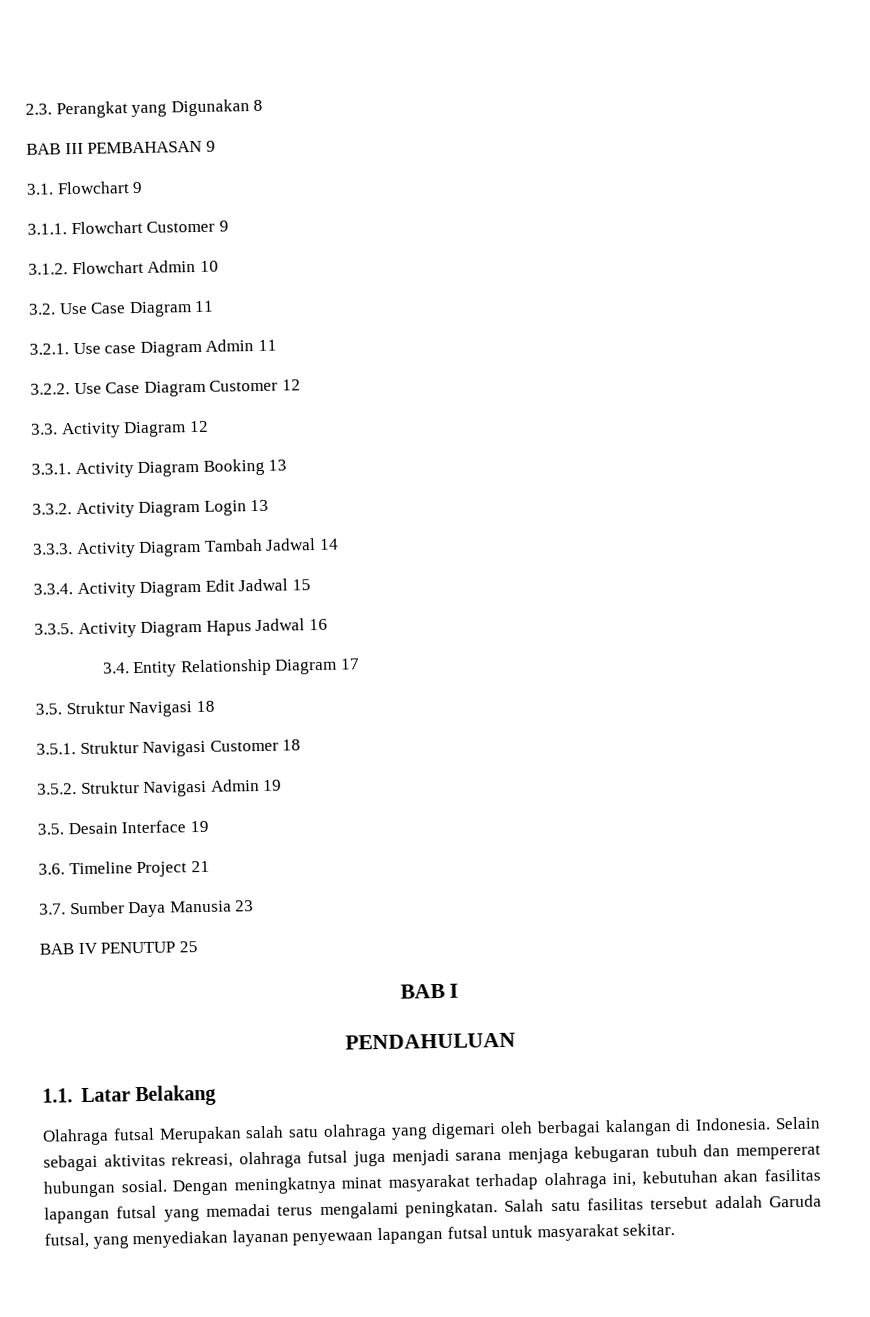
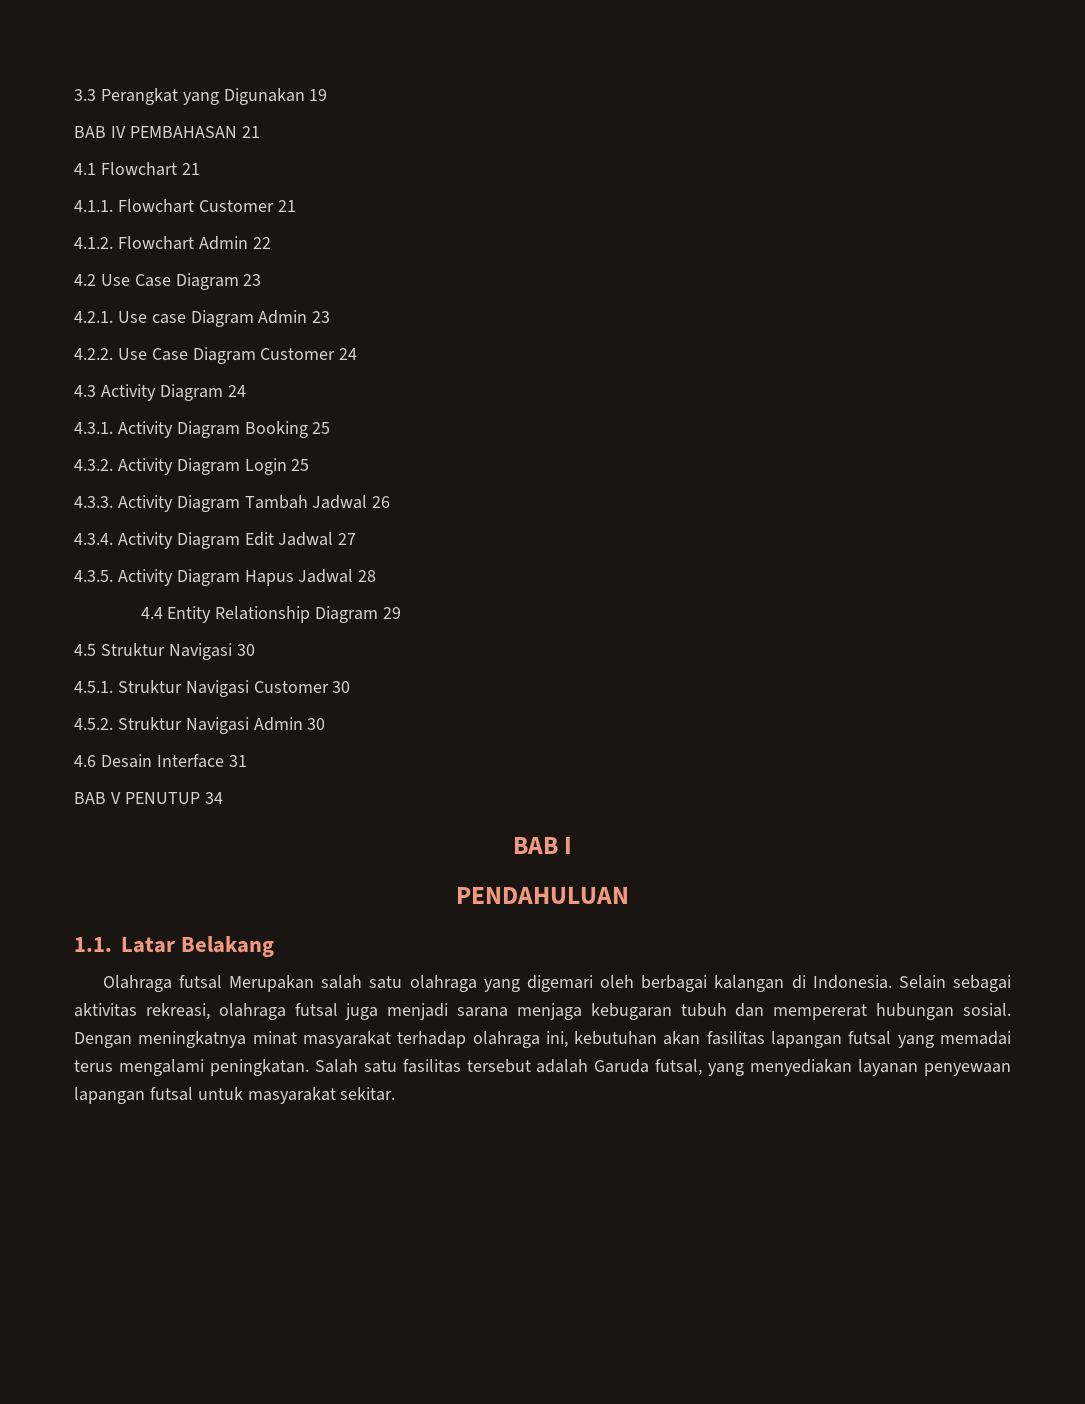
[25,103,52,115] 2.3. -> [74,89,96,101] 3.3
[253,99,264,111] [26,140,216,155] [26,181,144,195] [27,220,229,235] [28,259,219,275] [28,300,215,318] [29,343,69,355] 8 // BAB III PEMBAHASAN 9 // 3.1. Flowchart 9 // 3.1.1. Flowchart Customer 9 // 3.1.2. Flowchart Admin 10 // 3.2. Use Case Diagram 11 // 3.2.1. -> [309,89,328,101] [74,126,260,138] [74,162,200,176] [74,199,296,213] [74,236,271,250] [74,273,262,290] [74,311,113,323] 19 // BAB IV PEMBAHASAN 21 // 4.1 Flowchart 21 // 4.1.1. Flowchart Customer 21 // 4.1.2. Flowchart Admin 22 // 4.2 Use Case Diagram 23 // 4.2.1.
[257,339,277,351] [30,383,70,395] 11 // 3.2.2. -> [312,311,331,323] [74,348,113,360] 23 // 4.2.2.
[281,379,301,391] [30,420,209,439] [31,463,71,475] 12 // 3.3. Activity Diagram 12 // 3.3.1. -> [339,348,358,360] [74,384,246,401] [74,422,113,434] 24 // 4.3 Activity Diagram 24 // 4.3.1.
[268,459,288,471] [32,503,72,515] 13 // 3.3.2. -> [312,422,331,434] [74,459,113,471] 25 // 4.3.2.
[250,499,270,512] [33,543,73,555] 13 // 3.3.3. -> [291,459,310,471] [74,496,113,508] 25 // 4.3.3.
[318,538,339,550] [33,583,73,595] 14 // 3.3.4. -> [372,496,391,508] [74,533,113,545] 26 // 4.3.4.
[291,579,311,591] [34,623,74,635] 15 // 3.3.5. -> [338,533,357,545] [74,570,113,582] 27 // 4.3.5.
[308,618,328,631] [102,662,130,674] 16 // 3.4. -> [358,570,377,582] [140,607,163,619] 28 // 4.4
[340,658,361,670] [35,700,215,718] [36,743,76,755] 17 // 3.5. Struktur Navigasi 18 // 3.5.1. -> [383,607,402,619] [74,643,255,660] [74,681,113,693] 29 // 4.5 Struktur Navigasi 30 // 4.5.1.
[282,739,302,751] [37,783,77,795] 18 // 3.5.2. -> [332,681,351,693] [74,718,113,730] 30 // 4.5.2.
[263,779,283,791] [37,820,209,835] [38,860,210,878] [39,900,255,918] [39,941,198,955] 19 // 3.5. Desain Interface 19 // 3.6. Timeline Project 21 // 3.7. Sumber Daya Manusia 23 // BAB IV PENUTUP 25 -> [307,718,326,730] [74,754,247,768] [74,792,223,804] 30 // 4.6 Desain Interface 31 // BAB V PENUTUP 34

